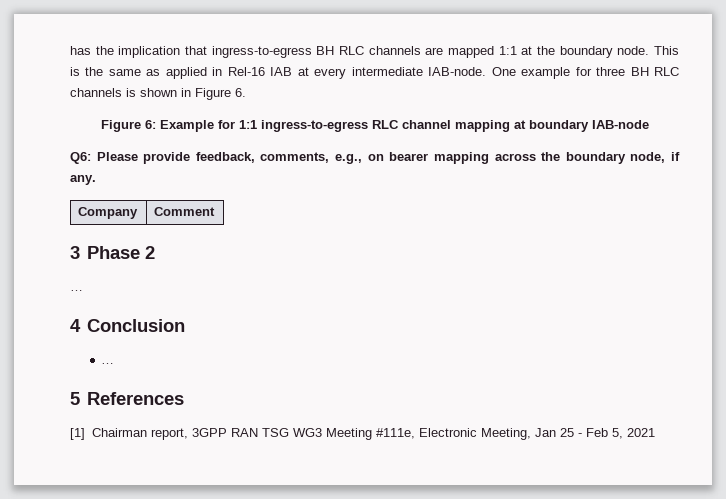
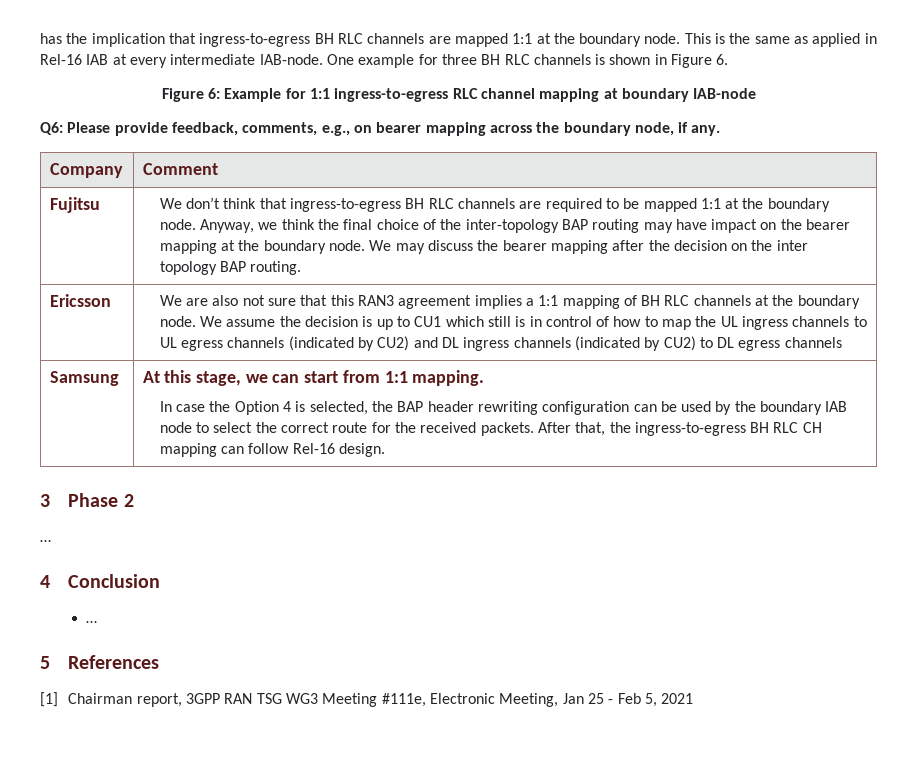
(216, 211) none -> [49,197,100,213] [159,197,830,212] [159,219,851,233] [159,240,808,254] [159,261,302,275] [49,294,111,307] [159,295,860,309] [159,316,867,330] [159,336,842,351] [49,371,119,386] [142,370,485,386] [159,401,848,415] [159,422,822,436] [159,443,385,457] // Fujitsu | We don’t think that ingress-to-egress BH RLC channels are required to be mapped 1:1 at the boundary node. Anyway, we think the final choice of the inter-topology BAP routing may have impact on the bearer mapping at the boundary node. We may discuss the bearer mapping after the decision on the inter topology BAP routing. // Ericsson | We are also not sure that this RAN3 agreement implies a 1:1 mapping of BH RLC channels at the boundary node. We assume the decision is up to CU1 which still is in control of how to map the UL ingress channels to UL egress channels (indicated by CU2) and DL ingress channels (indicated by CU2) to DL egress channels // Samsung | At this stage, we can start from 1:1 mapping. // In case the Option 4 is selected, the BAP header rewriting configuration can be used by the boundary IAB node to select the correct route for the received packets. After that, the ingress-to-egress BH RLC CH mapping can follow Rel-16 design.

